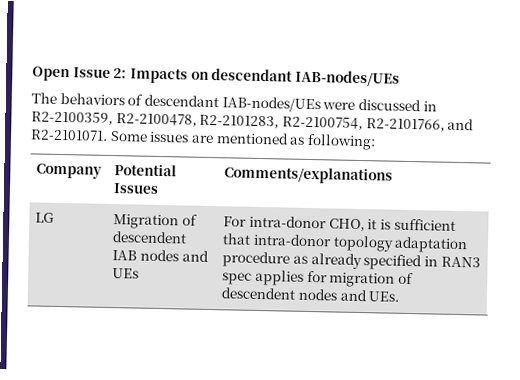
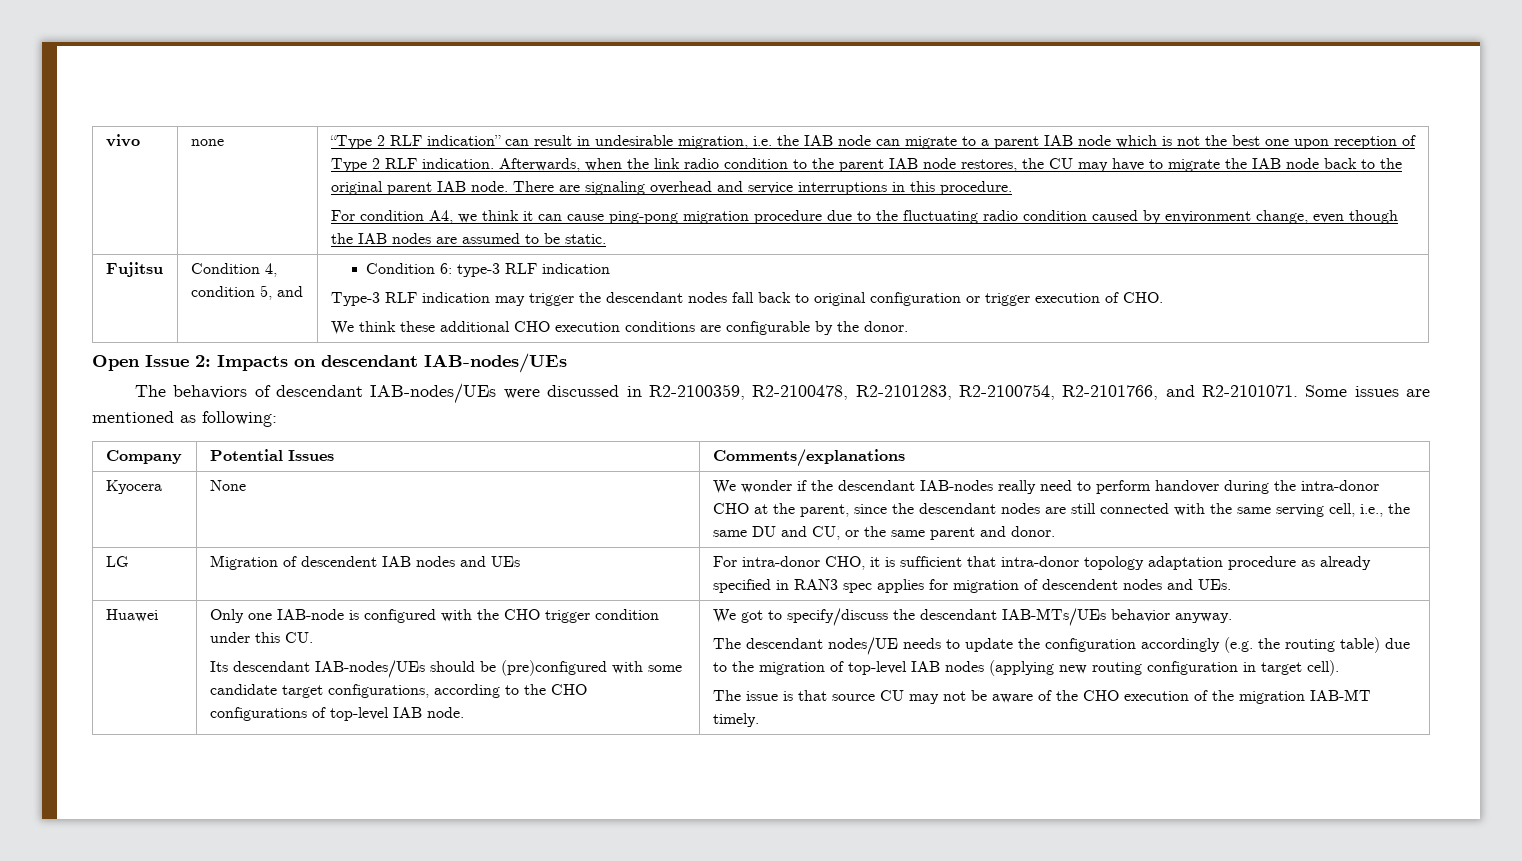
(32, 74) none -> [105,134,140,147] [190,139,224,146] [329,135,1416,149] [330,158,1402,172] [330,181,1012,195] [330,210,1398,224] [330,233,606,244] [105,262,163,277] [190,263,277,277] [190,285,303,300] [366,263,611,277] [330,292,1163,306] [330,321,908,335] vivo | none | “Type 2 RLF indication” can result in undesirable migration, i.e. the IAB node can migrate to a parent IAB node which is not the best one upon reception of Type 2 RLF indication. Afterwards, when the link radio condition to the parent IAB node restores, the CU may have to migrate the IAB node back to the original parent IAB node. There are signaling overhead and service interruptions in this procedure. // For condition A4, we think it can cause ping-pong migration procedure due to the fluctuating radio condition caused by environment change, even though the IAB nodes are assumed to be static. // Fujitsu | Condition 4, condition 5, and | Condition 6: type-3 RLF indication // Type-3 RLF indication may trigger the descendant nodes fall back to original configuration or trigger execution of CHO. // We think these additional CHO execution conditions are configurable by the donor. //
(394, 175) none -> [105,480,162,494] [209,480,246,491] [712,480,1379,494] [712,503,1410,517] [712,526,1055,540] // Kyocera | None | We wonder if the descendant IAB-nodes really need to perform handover during the intra-donor CHO at the parent, since the descendant nodes are still connected with the same serving cell, i.e., the same DU and CU, or the same parent and donor.
(400, 296) none -> [105,609,158,622] [209,609,659,623] [209,632,313,643] [209,660,682,678] [209,684,587,698] [209,707,464,721] [712,608,1232,626] [712,637,1410,655] [712,660,1339,676] [712,689,1371,704] [712,713,759,727] // Huawei | Only one IAB-node is configured with the CHO trigger condition under this CU. // Its descendant IAB-nodes/UEs should be (pre)configured with some candidate target configurations, according to the CHO configurations of top-level IAB node. | We got to specify/discuss the descendant IAB-MTs/UEs behavior anyway. // The descendant nodes/UE needs to update the configuration accordingly (e.g. the routing table) due to the migration of top-level IAB nodes (applying new routing configuration in target cell). // The issue is that source CU may not be aware of the CHO execution of the migration IAB-MT timely.

